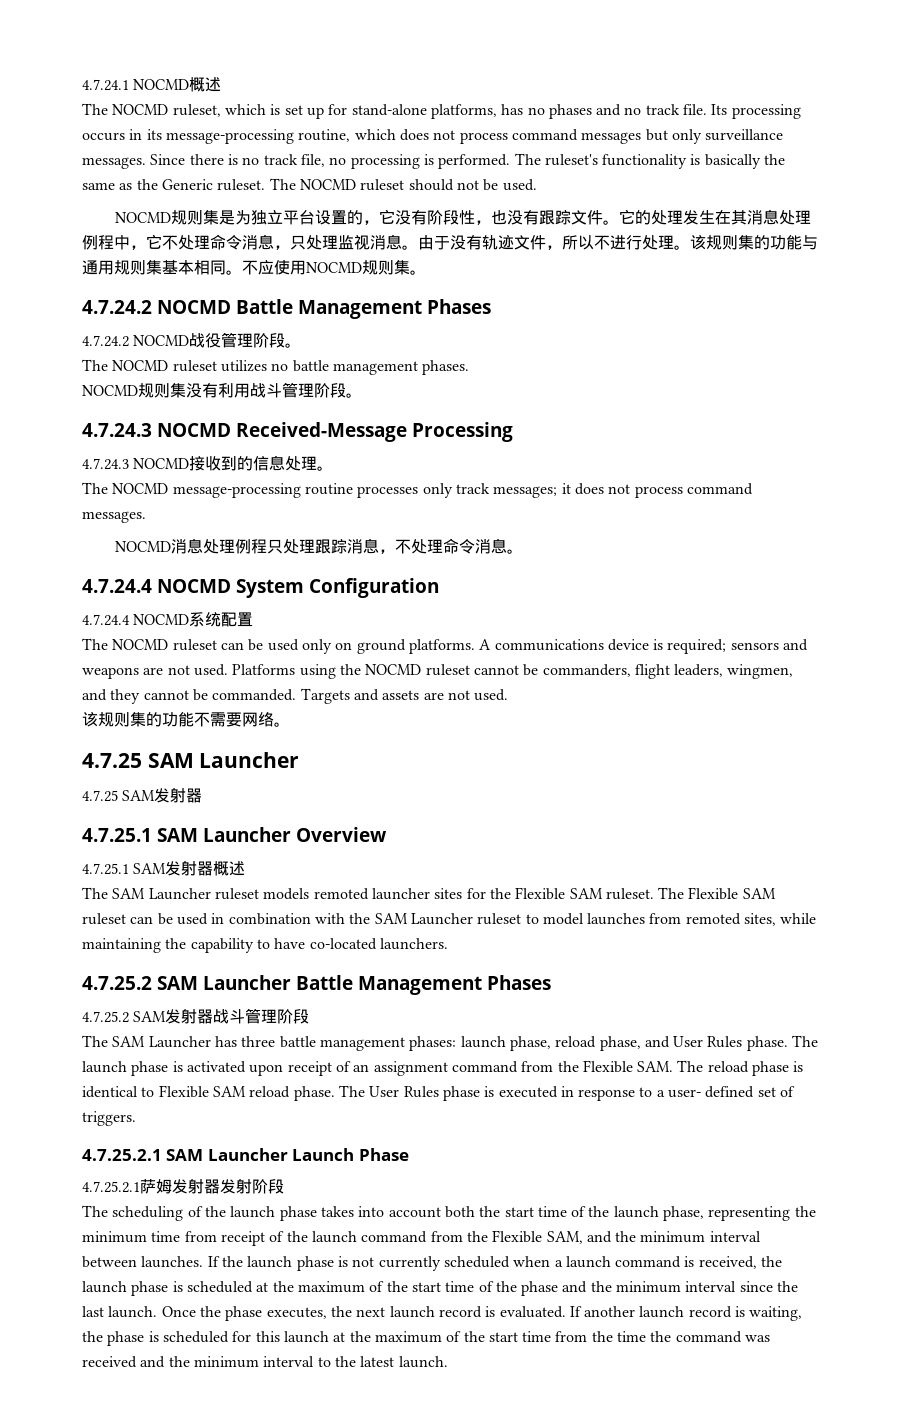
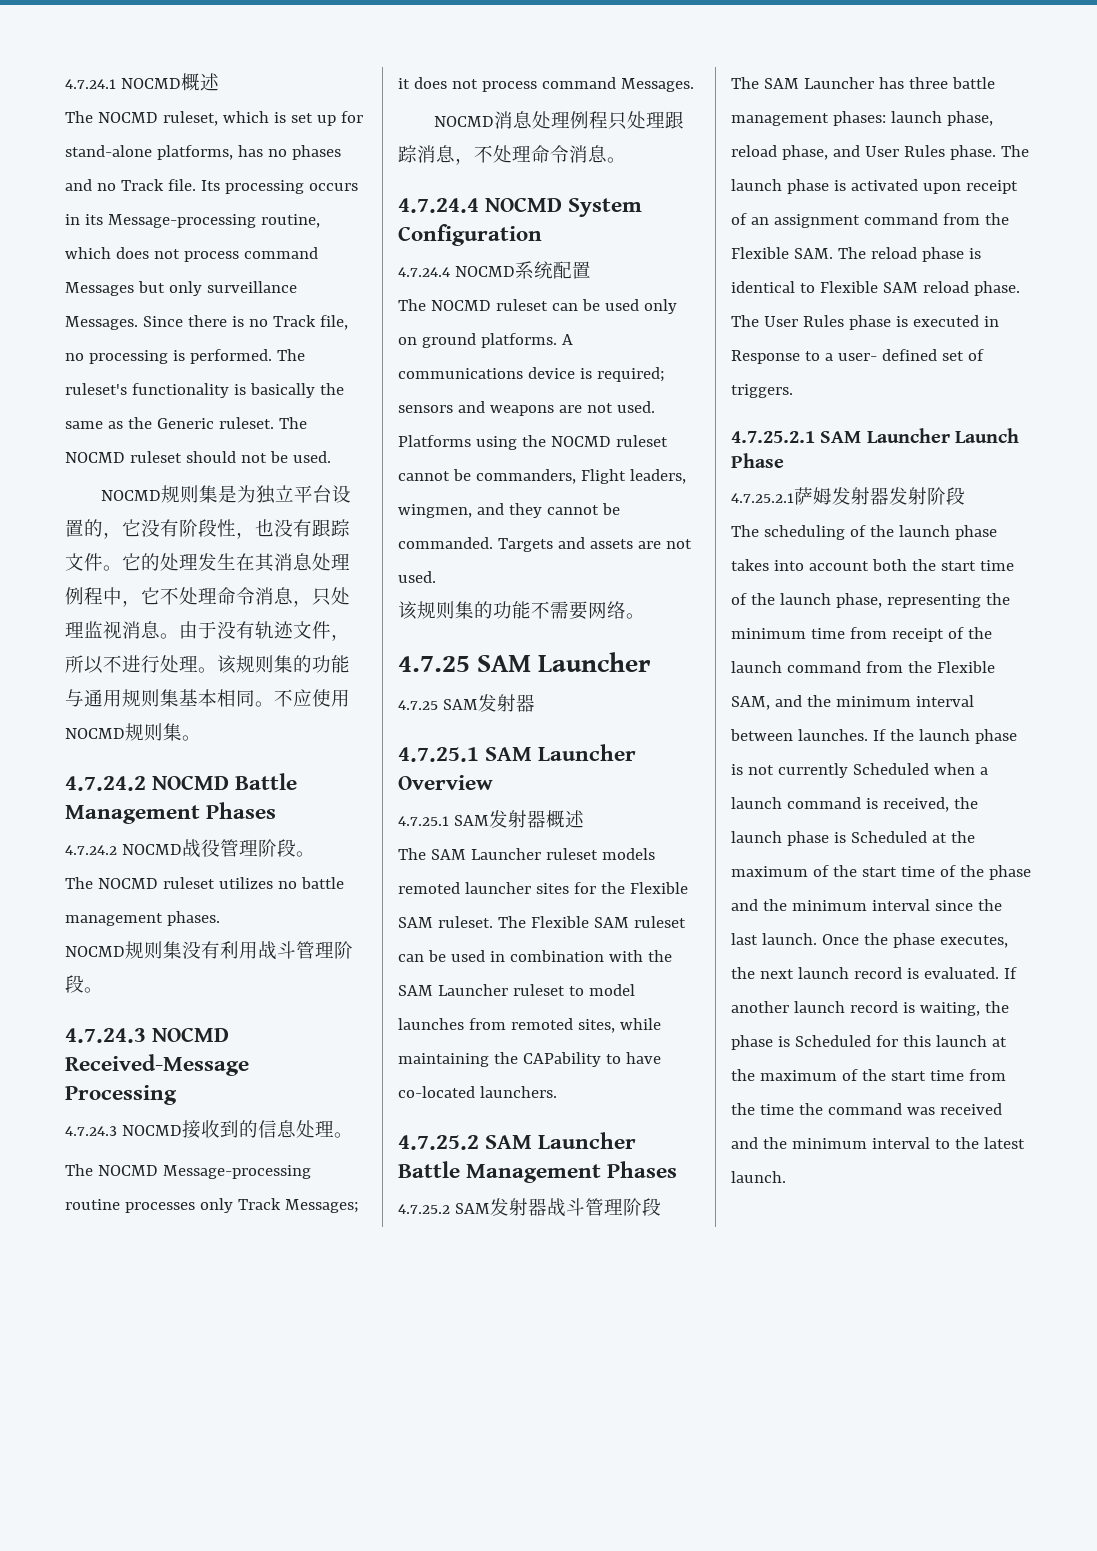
[645,104,680,115] track -> [120,179,164,191] Track
[165,129,294,144] message-processing -> [107,214,256,228] Message-processing
[581,132,642,144] messages -> [65,282,134,296] Messages
[82,157,146,169] messages. -> [65,316,138,330] Messages.
[263,154,298,165] track -> [272,315,316,327] Track
[172,483,301,498] message-processing -> [162,1165,311,1179] Message-processing
[455,483,558,498] track messages; -> [237,1198,359,1213] Track Messages;
[82,511,146,523] messages. -> [620,78,694,92] Messages.
[634,664,670,679] flight -> [580,469,626,484] Flight
[190,938,254,953] capability -> [522,1052,601,1067] CAPability
[578,1089,636,1101] response -> [731,350,800,364] Response
[443,1256,510,1268] scheduled -> [852,763,929,775] Scheduled
[186,1281,253,1293] scheduled -> [850,831,927,843] Scheduled
[162,1331,229,1343] scheduled -> [794,1035,871,1047] Scheduled

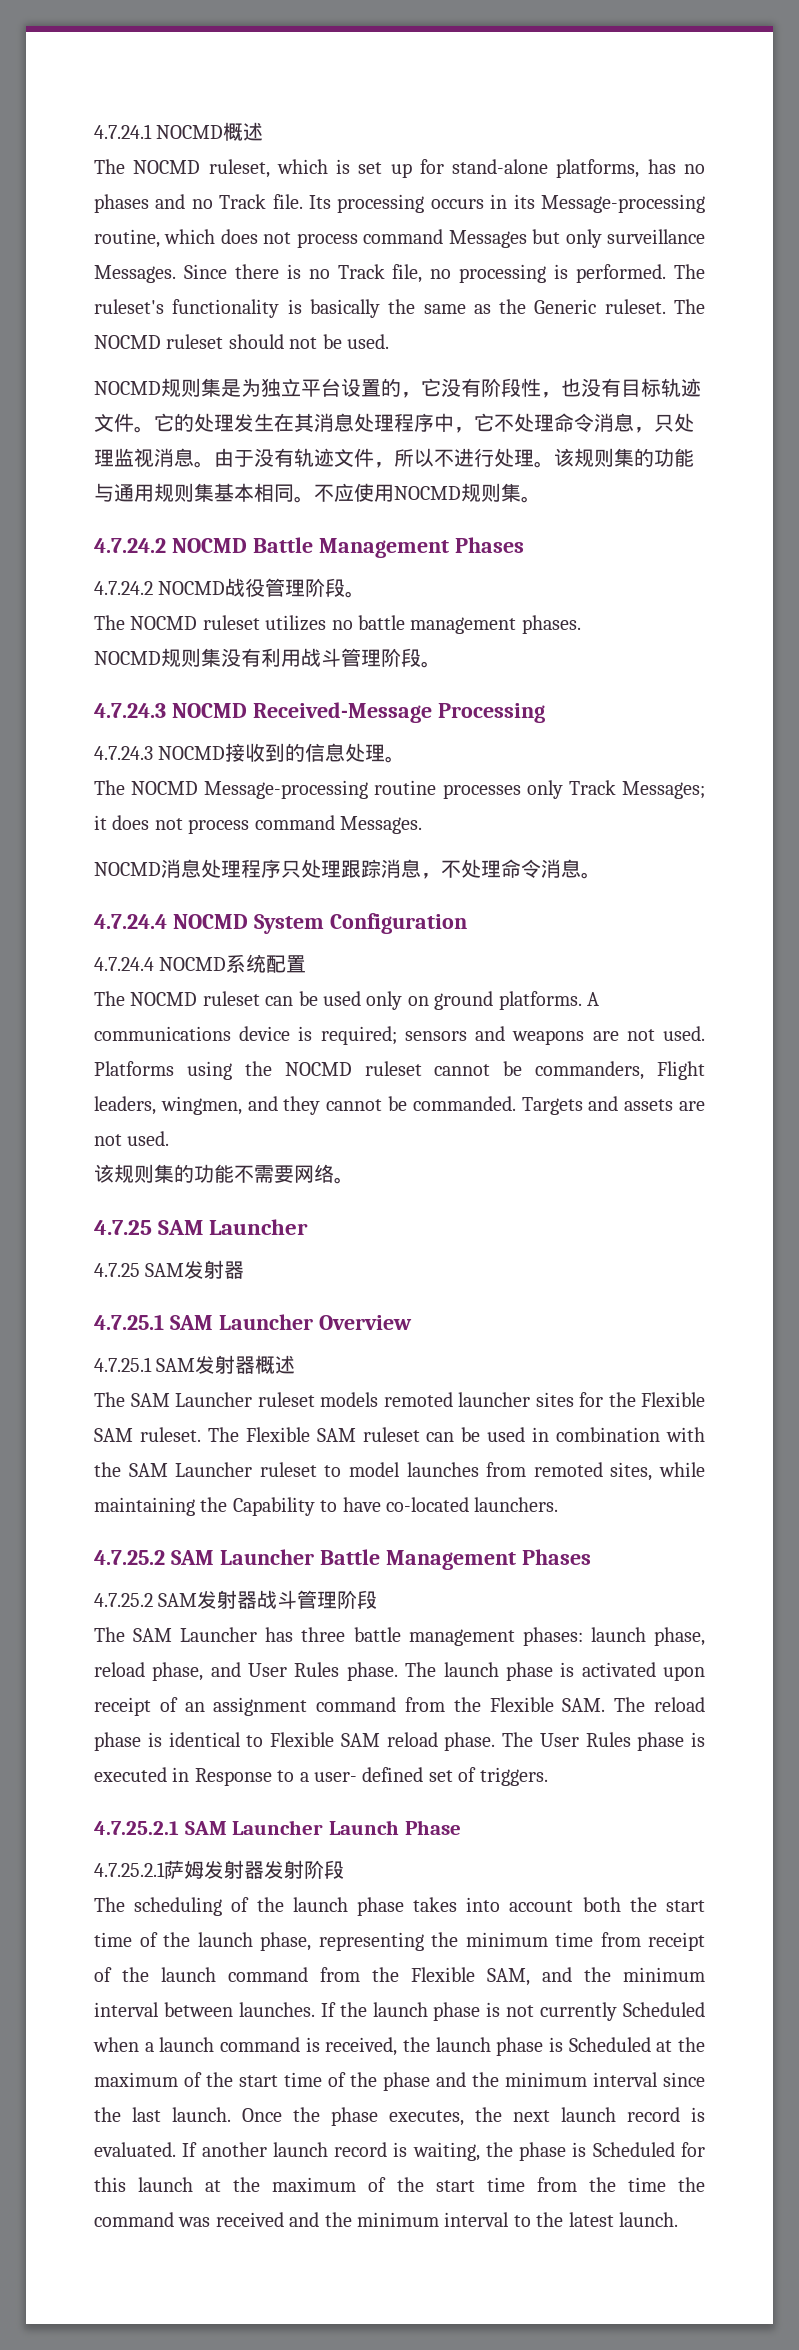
[312,519,350,537] 跟踪 -> [621,378,701,397] 目标轨迹
[65,587,103,605] 例程 -> [394,413,434,432] 程序
[570,111,609,129] 例程 -> [241,859,281,878] 程序
[522,1052,601,1067] CAPability -> [232,1497,315,1516] Capability

